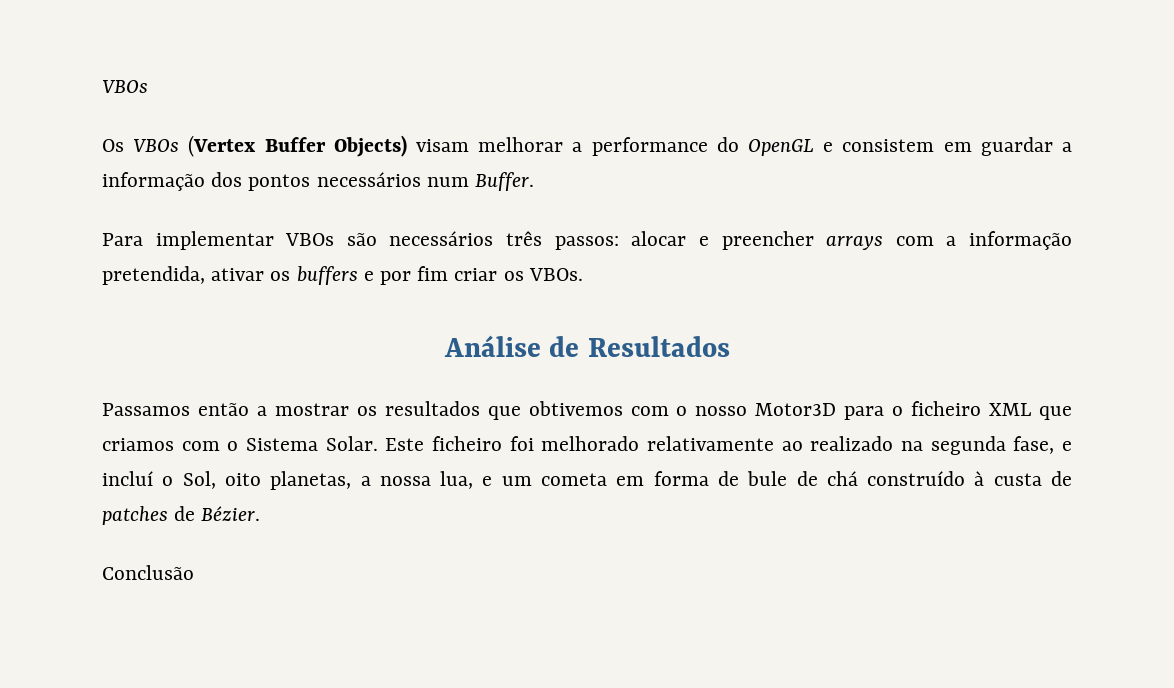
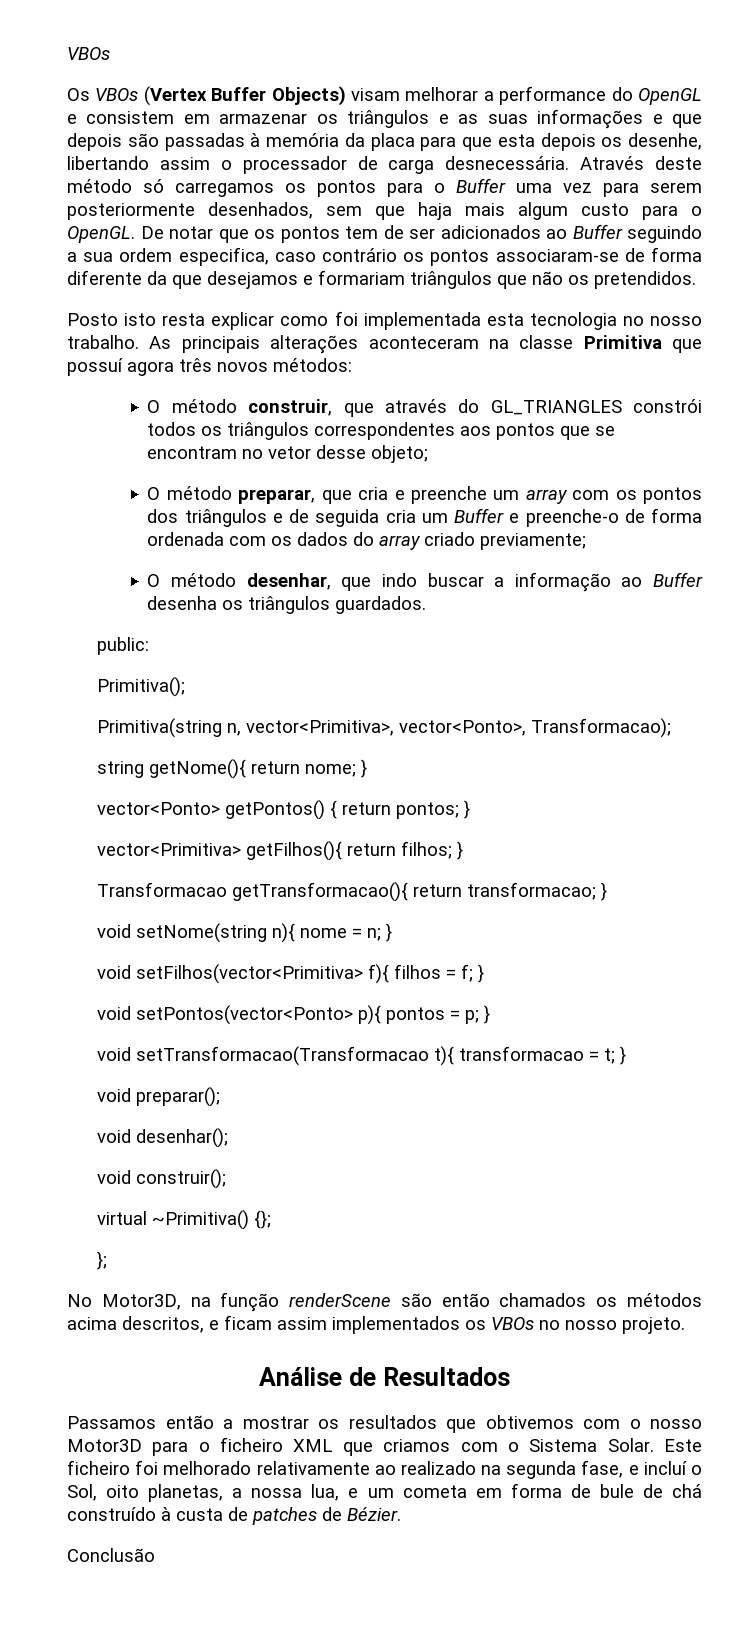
[980,137,1073,156] [102,172,535,191] [102,231,1073,250] [102,266,583,285] guardar a informação dos pontos necessários num Buffer. // Para implementar VBOs são necessários três passos: alocar e preencher arrays com a informação pretendida, ativar os buffers e por fim criar os VBOs. -> [219,109,702,129] [67,133,702,151] [67,156,702,174] [67,178,702,197] [67,202,702,220] [67,224,702,243] [67,247,702,266] [67,270,696,289] [67,311,703,330] [67,335,702,354] [67,358,352,376] [147,399,702,417] [147,422,616,440] [147,445,429,463] [147,486,703,504] [147,508,703,527] [147,532,587,550] [147,572,703,592] [147,596,427,614] [97,637,150,655] [97,677,186,697] [97,718,672,738] [97,759,368,779] [97,800,471,820] [97,841,464,861] [97,882,608,902] [97,923,393,943] [97,964,485,984] [97,1005,491,1025] [97,1046,627,1066] [97,1087,221,1107] [97,1128,229,1148] [97,1169,227,1189] [97,1210,272,1230] [97,1251,108,1270] [67,1292,702,1312] [67,1315,685,1334] armazenar os triângulos e as suas informações e que depois são passadas à memória da placa para que esta depois os desenhe, libertando assim o processador de carga desnecessária. Através deste método só carregamos os pontos para o Buffer uma vez para serem posteriormente desenhados, sem que haja mais algum custo para o OpenGL. De notar que os pontos tem de ser adicionados ao Buffer seguindo a sua ordem especifica, caso contrário os pontos associaram-se de forma diferente da que desejamos e formariam triângulos que não os pretendidos. // Posto isto resta explicar como foi implementada esta tecnologia no nosso trabalho. As principais alterações aconteceram na classe Primitiva que possuí agora três novos métodos: // O método construir, que através do GL_TRIANGLES constrói todos os triângulos correspondentes aos pontos que se encontram no vetor desse objeto; // O método preparar, que cria e preenche um array com os pontos dos triângulos e de seguida cria um Buffer e preenche-o de forma ordenada com os dados do array criado previamente; // O método desenhar, que indo buscar a informação ao Buffer desenha os triângulos guardados. // public: // Primitiva(); // Primitiva(string n, vector<Primitiva>, vector<Ponto>, Transformacao); // string getNome(){ return nome; } // vector<Ponto> getPontos() { return pontos; } // vector<Primitiva> getFilhos(){ return filhos; } // Transformacao getTransformacao(){ return transformacao; } // void setNome(string n){ nome = n; } // void setFilhos(vector<Primitiva> f){ filhos = f; } // void setPontos(vector<Ponto> p){ pontos = p; } // void setTransformacao(Transformacao t){ transformacao = t; } // void preparar(); // void desenhar(); // void construir(); // virtual ~Primitiva() {}; // }; // No Motor3D, na função renderScene são então chamados os métodos acima descritos, e ficam assim implementados os VBOs no nosso projeto.

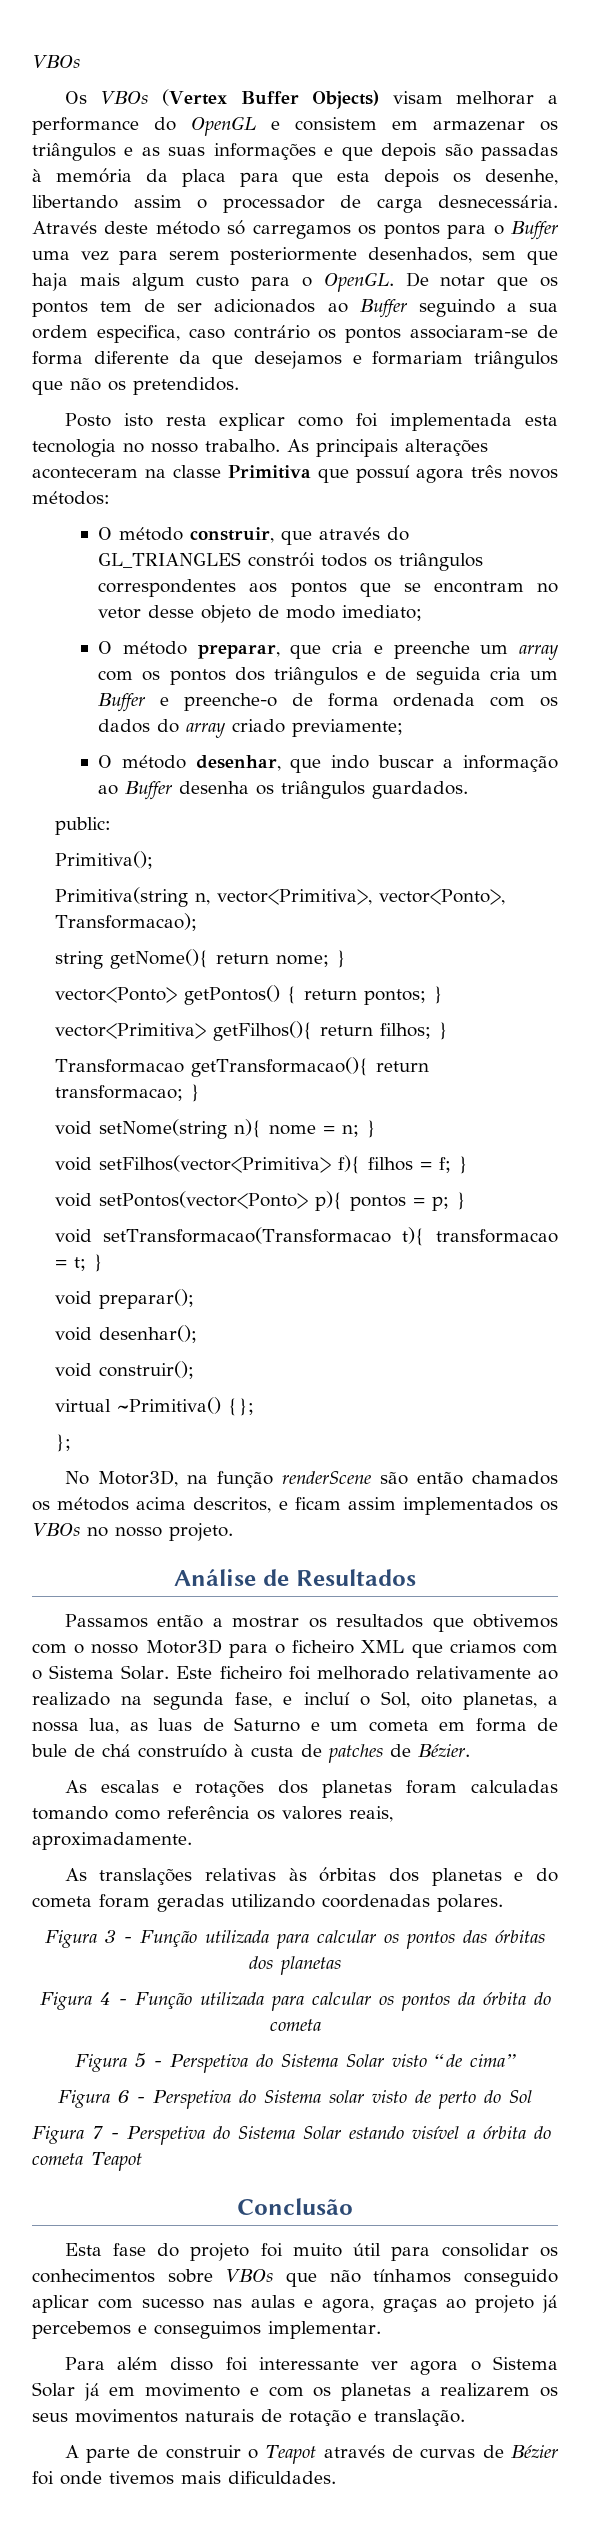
[371,445,429,463] objeto; -> [201,605,423,623] objeto de modo imediato;
(340, 1492) none -> [129,1717,301,1732] as luas de Saturno
[67,1548,155,1562] Conclusão -> [64,1780,558,1798] [32,1806,393,1822] [32,1832,192,1850] [64,1867,558,1886] [32,1894,503,1912] [45,1930,545,1949] [249,1956,341,1975] [39,1992,551,2011] [269,2019,321,2031] [74,2053,516,2073] [58,2090,532,2109] [32,2126,551,2145] [32,2152,142,2171] [237,2198,353,2215] [64,2243,558,2261] [32,2269,558,2287] [32,2295,558,2313] [32,2321,381,2339] [64,2356,558,2375] [32,2382,558,2401] [32,2409,465,2426] [64,2445,560,2464] [32,2471,336,2485] As escalas e rotações dos planetas foram calculadas tomando como referência os valores reais, aproximadamente. // As translações relativas às órbitas dos planetas e do cometa foram geradas utilizando coordenadas polares. // Figura 3 - Função utilizada para calcular os pontos das órbitas dos planetas // Figura 4 - Função utilizada para calcular os pontos da órbita do cometa // Figura 5 - Perspetiva do Sistema Solar visto “de cima” // Figura 6 - Perspetiva do Sistema solar visto de perto do Sol // Figura 7 - Perspetiva do Sistema Solar estando visível a órbita do cometa Teapot // Conclusão // Esta fase do projeto foi muito útil para consolidar os conhecimentos sobre VBOs que não tínhamos conseguido aplicar com sucesso nas aulas e agora, graças ao projeto já percebemos e conseguimos implementar. // Para além disso foi interessante ver agora o Sistema Solar já em movimento e com os planetas a realizarem os seus movimentos naturais de rotação e translação. // A parte de construir o Teapot através de curvas de Bézier foi onde tivemos mais dificuldades.

